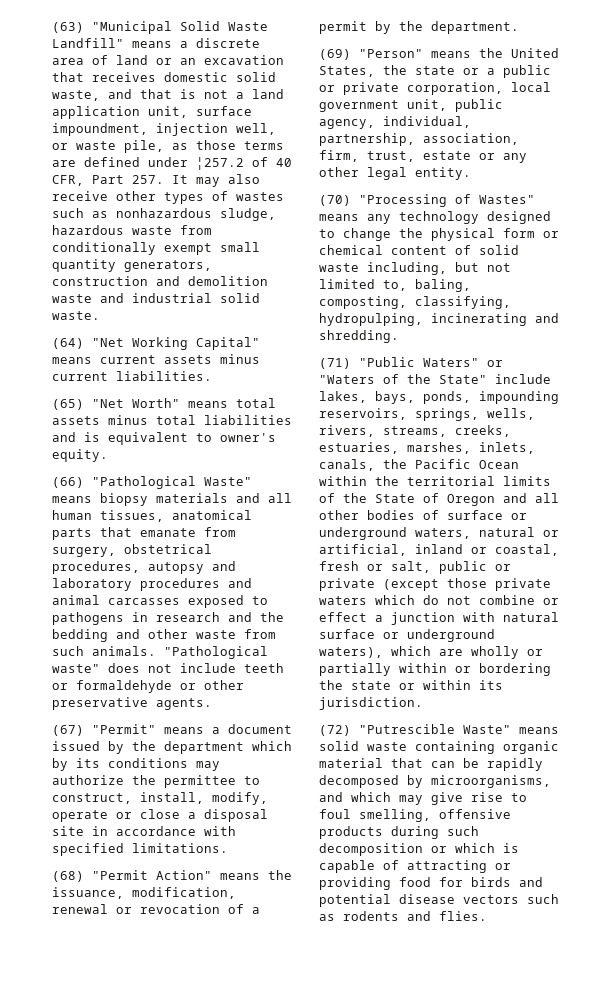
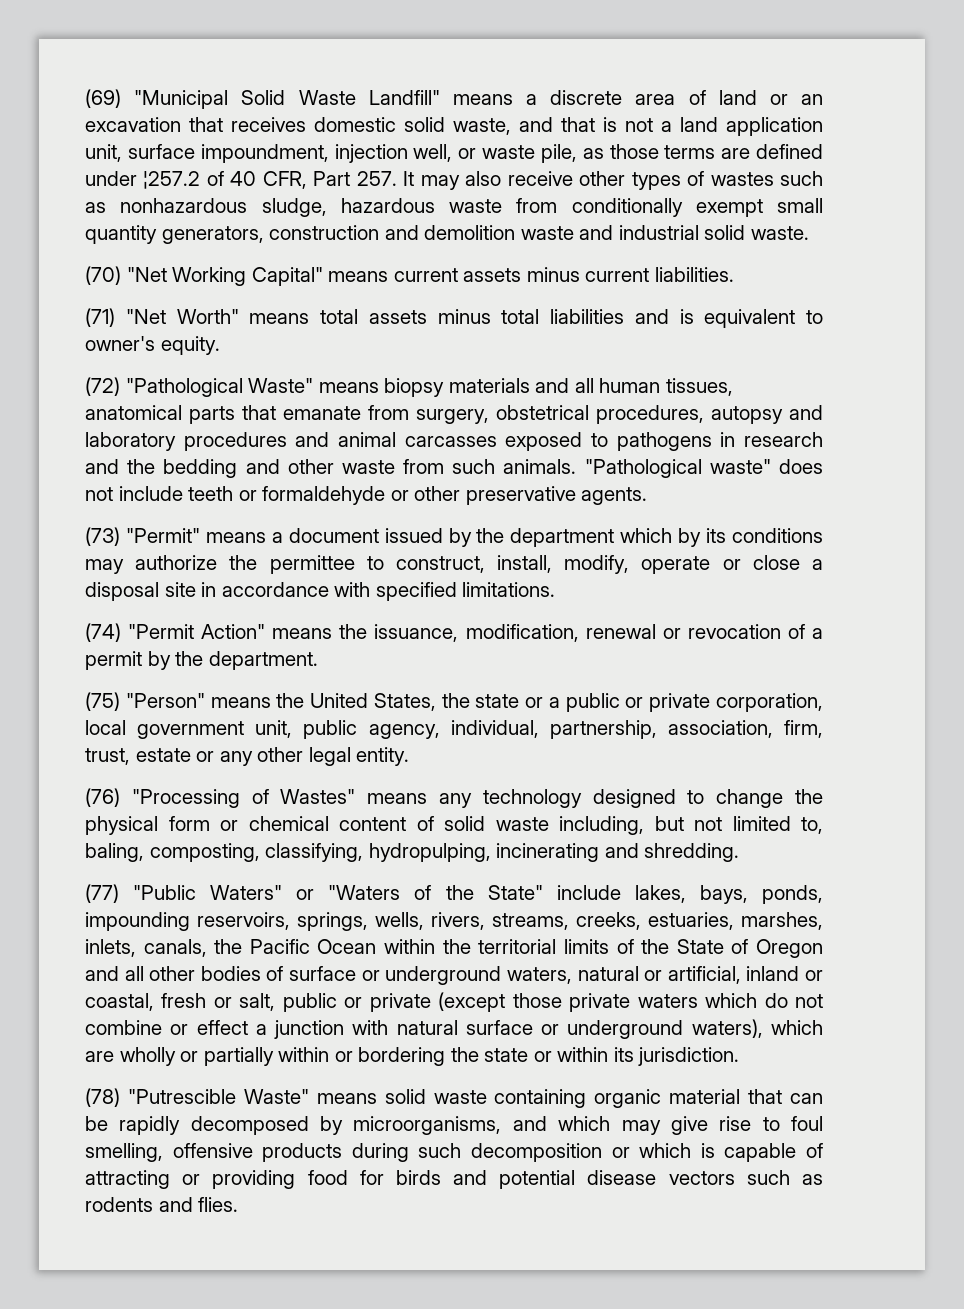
[52,22,84,33] (63) -> [85,89,121,108] (69)
[52,338,84,349] (64) -> [85,266,121,285] (70)
[52,399,84,410] (65) -> [85,308,115,327] (71)
[52,477,84,488] (66) -> [85,377,120,396] (72)
[52,725,84,736] (67) -> [85,527,120,546] (73)
[52,871,84,882] (68) -> [85,623,121,642] (74)
[319,49,351,60] (69) -> [85,692,120,711] (75)
[319,195,351,206] (70) -> [85,788,120,807] (76)
[319,358,351,369] (71) -> [85,884,119,903] (77)
[319,725,351,736] (72) -> [85,1088,120,1107] (78)

